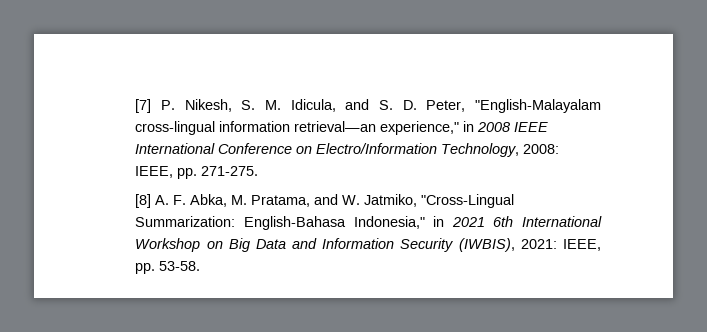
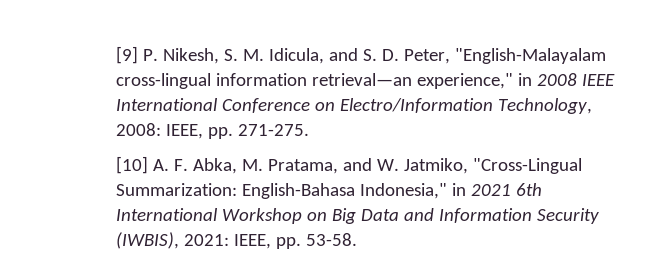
[135,99,152,113] [7] -> [115,46,138,64] [9]
[135,194,152,208] [8] -> [115,156,148,174] [10]

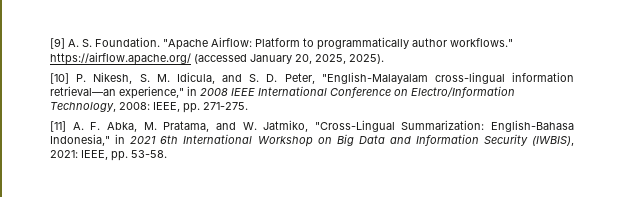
(138, 55) none -> [68,37,514,50] [50,52,385,65] [50,73,70,84] A. S. Foundation. "Apache Airflow: Platform to programmatically author workflows." https://airflow.apache.org/ (accessed January 20, 2025, 2025). // [10]
[115,156,148,174] [10] -> [50,121,67,132] [11]

